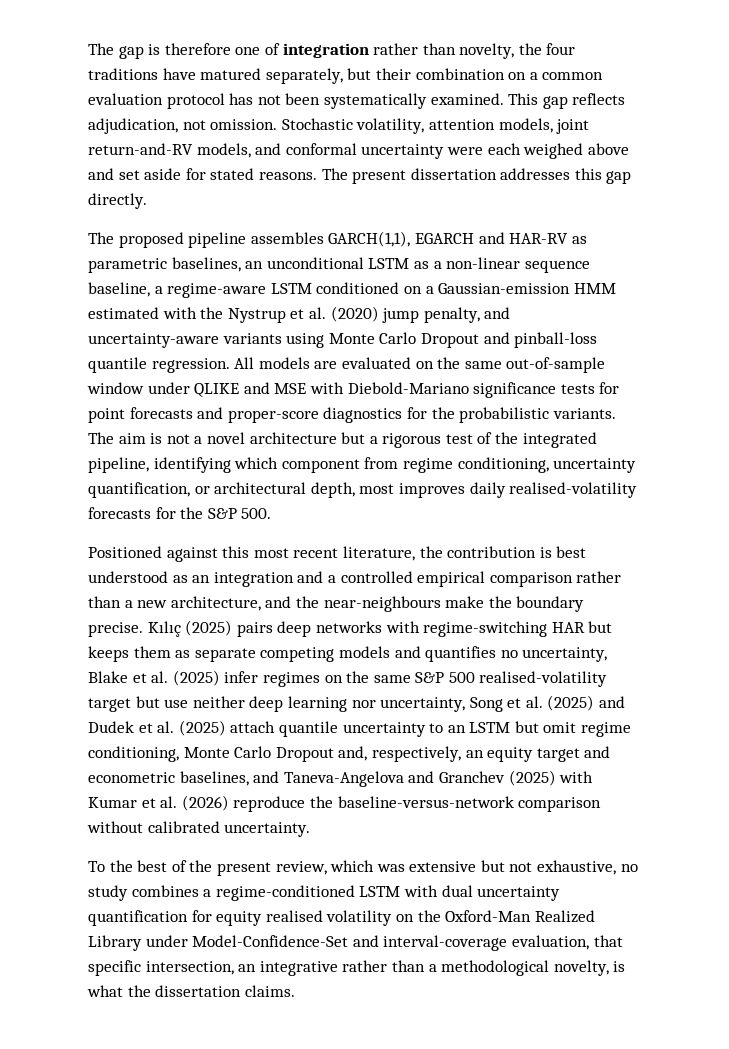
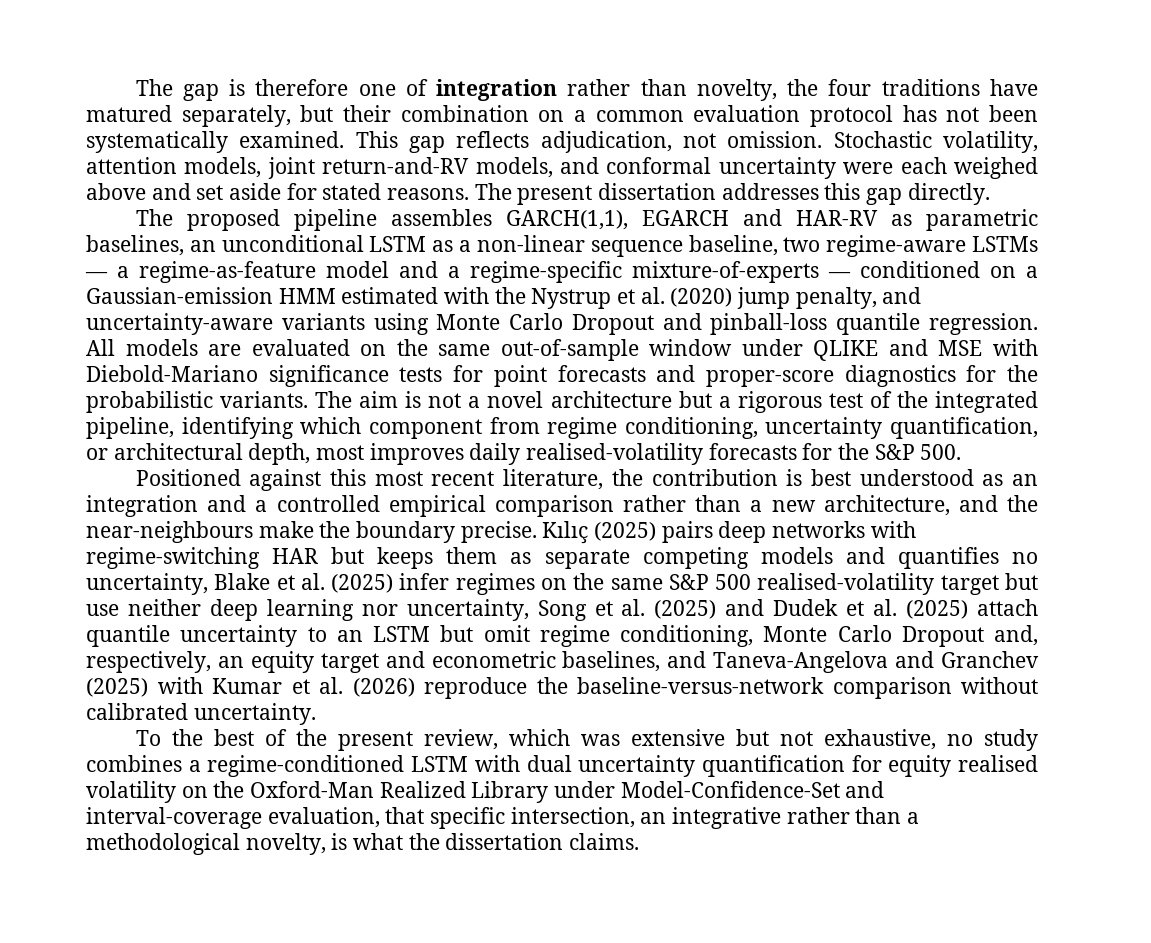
[154,283,312,298] a regime-aware LSTM -> [783,235,1039,257] [85,261,851,283] two regime-aware LSTMs — a regime-as-feature model and a regime-specific mixture-of-experts —

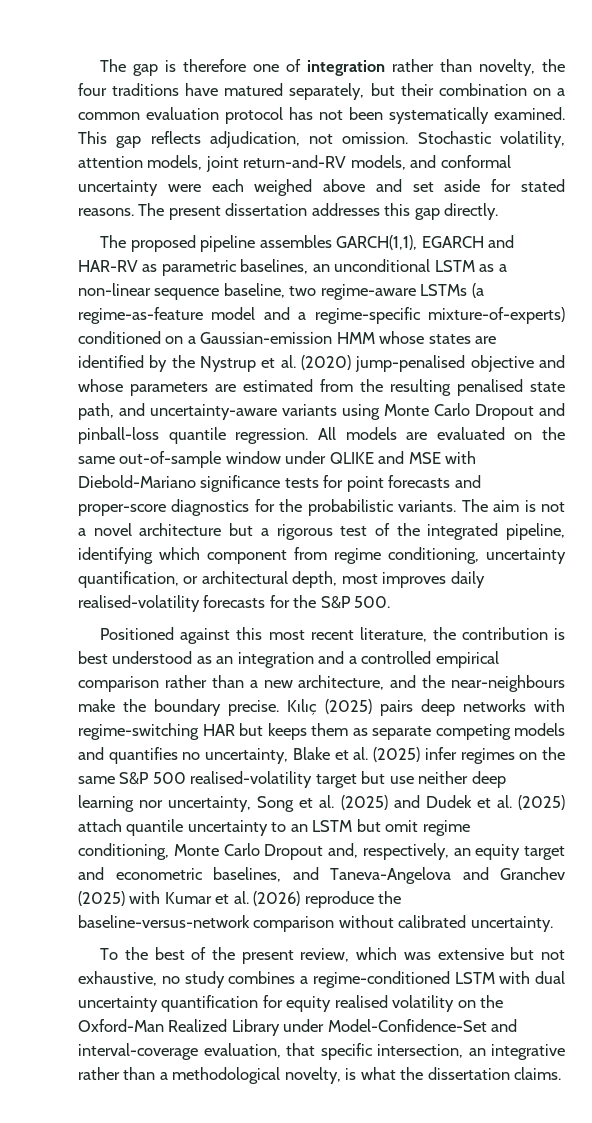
[85,266,129,278] — a -> [471,283,484,298] (a
[632,261,851,283] mixture-of-experts — -> [428,307,565,324] mixture-of-experts)
[341,287,490,304] estimated with -> [379,331,497,344] [78,355,168,372] whose states are identified by
[737,287,877,309] jump penalty, -> [355,355,565,372] [78,379,565,396] [78,403,114,420] jump-penalised objective and whose parameters are estimated from the resulting penalised state path,

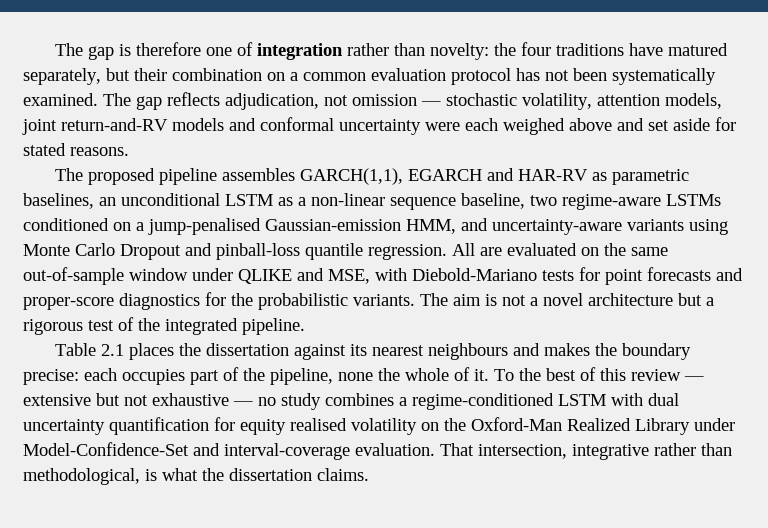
[479,59,536,76] novelty, -> [429,43,489,60] novelty:
[78,131,107,144] This -> [103,93,131,106] The
[342,131,492,144] omission. Stochastic -> [352,93,517,106] omission — stochastic
[350,155,406,170] models, -> [172,118,224,131] models
[138,203,499,220] The present dissertation addresses this gap directly. -> (129, 151) none
[471,283,484,298] [78,307,565,324] [78,331,497,344] [78,355,565,372] [78,379,565,396] [78,403,114,420] (a regime-as-feature model and a regime-specific mixture-of-experts) conditioned on a Gaussian-emission HMM whose states are identified by the Nystrup et al. (2020) jump-penalised objective and whose parameters are estimated from the resulting penalised state path, -> [23,218,456,235] conditioned on a jump-penalised Gaussian-emission HMM,
[345,427,397,440] models -> (475, 249) none
[408,452,441,464] MSE -> [328,269,370,284] MSE,
[200,475,281,492] significance -> (537, 274) none
[505,523,565,540] [78,547,566,564] [78,571,485,588] [78,595,391,612] [100,627,565,644] [78,651,499,668] [78,675,565,692] [78,699,565,716] [78,723,565,740] [78,747,566,764] [78,771,506,788] [78,795,565,812] [78,819,470,836] [78,843,565,860] [78,867,565,884] [78,891,402,908] [78,915,553,932] [100,947,431,964] pipeline, identifying which component from regime conditioning, uncertainty quantification, or architectural depth, most improves daily realised-volatility forecasts for the S&P 500. // Positioned against this most recent literature, the contribution is best understood as an integration and a controlled empirical comparison rather than a new architecture, and the near-neighbours make the boundary precise. Kılıç (2025) pairs deep networks with regime-switching HAR but keeps them as separate competing models and quantifies no uncertainty, Blake et al. (2025) infer regimes on the same S&P 500 realised-volatility target but use neither deep learning nor uncertainty, Song et al. (2025) and Dudek et al. (2025) attach quantile uncertainty to an LSTM but omit regime conditioning, Monte Carlo Dropout and, respectively, an equity target and econometric baselines, and Taneva-Angelova and Granchev (2025) with Kumar et al. (2026) reproduce the baseline-versus-network comparison without calibrated uncertainty. // To the best of the present review, which was -> [242,318,305,335] [54,343,691,360] [23,367,704,385] pipeline. // Table 2.1 places the dissertation against its nearest neighbours and makes the boundary precise: each occupies part of the pipeline, none the whole of it. To the best of this review —
[78,971,157,986] exhaustive, -> [152,393,253,406] exhaustive —
[203,1043,565,1060] [78,1067,341,1084] evaluation, that specific intersection, an integrative rather than a methodological novelty, -> [355,443,732,460] [23,468,140,485] evaluation. That intersection, integrative rather than methodological,

